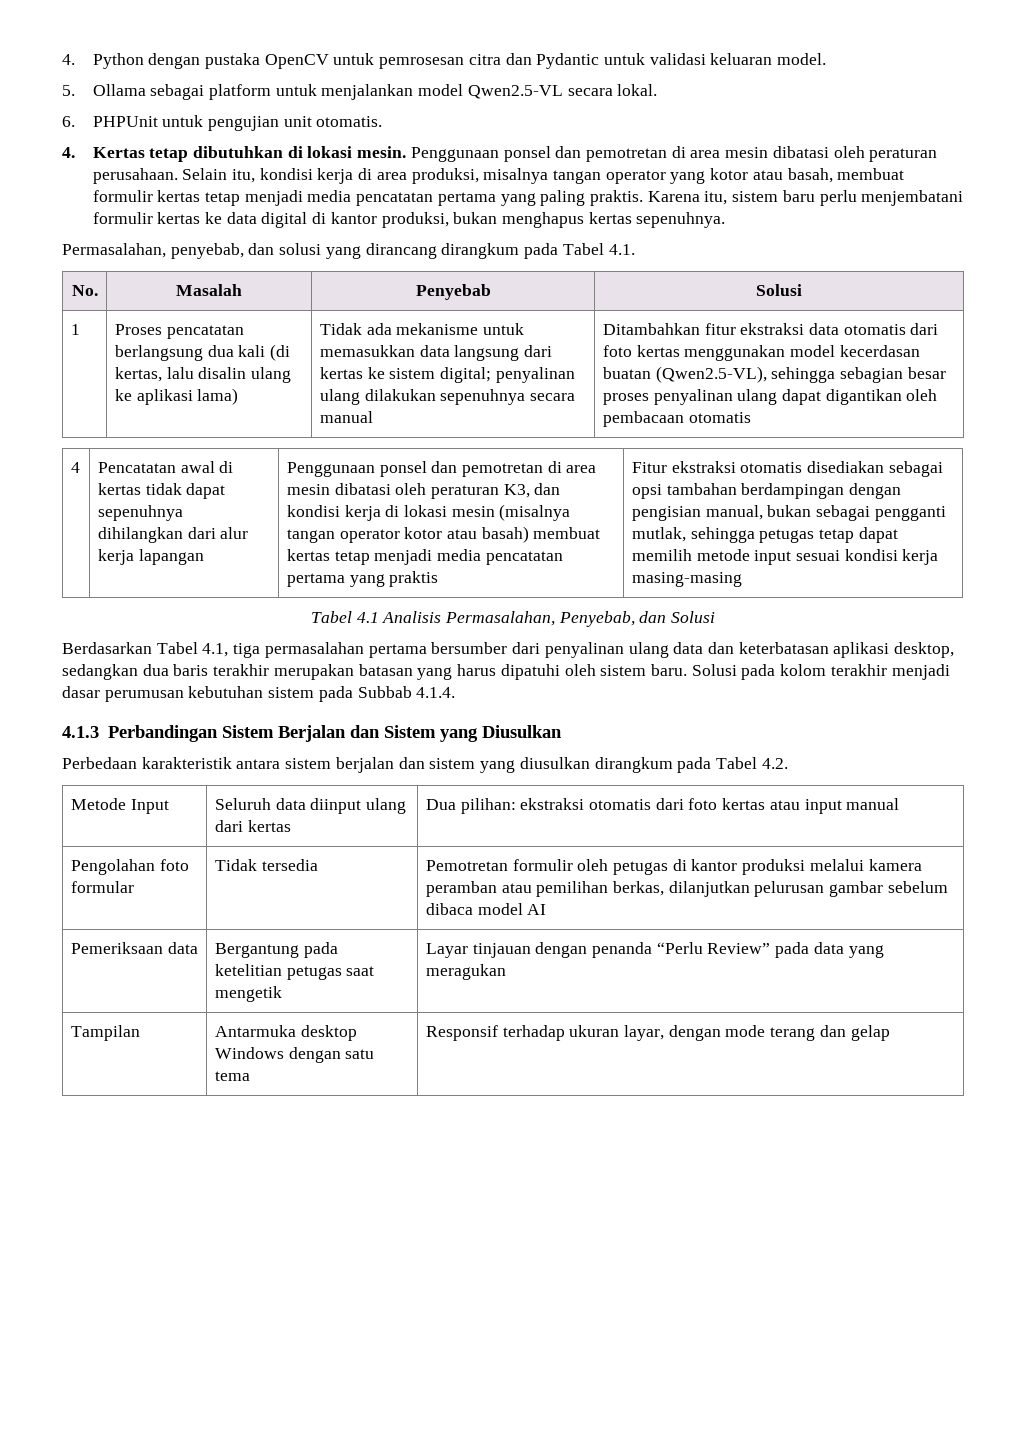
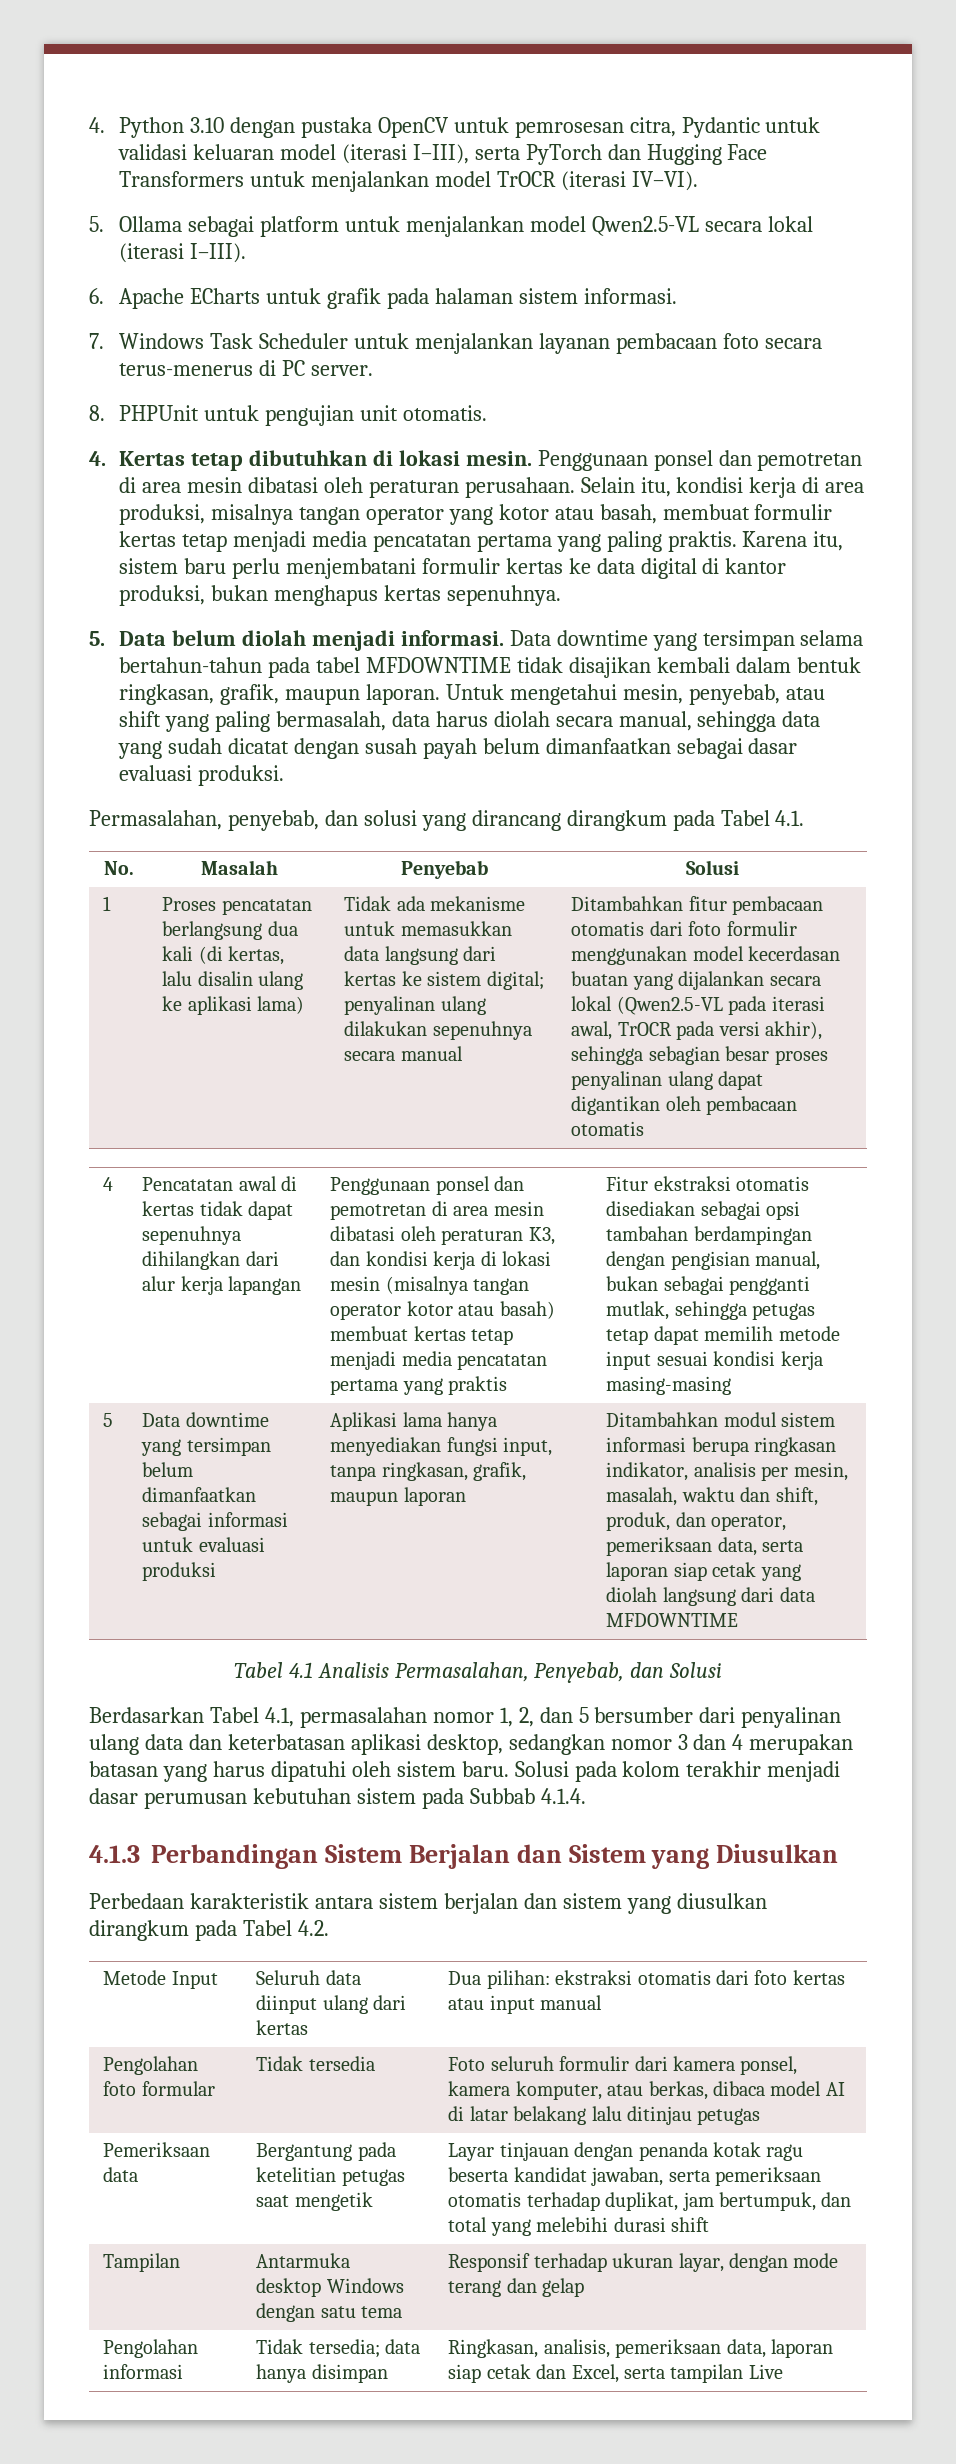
(144, 61) none -> [189,117,224,133] 3.10
[468,53,532,65] citra dan -> [629,117,676,137] citra,
[777,53,827,65] model. -> [279,144,768,165] [118,171,698,192] model (iterasi I–III), serta PyTorch dan Hugging Face Transformers untuk menjalankan model TrOCR (iterasi IV–VI).
[617,84,658,96] [62,116,75,127] lokal. // 6. -> [767,216,813,232] [118,243,246,263] [89,288,677,309] [89,333,822,354] [118,360,373,376] [89,405,105,421] lokal (iterasi I–III). // 6. Apache ECharts untuk grafik pada halaman sistem informasi. // 7. Windows Task Scheduler untuk menjalankan layanan pembacaan foto secara terus-menerus di PC server. // 8.
(726, 220) none -> [89,630,864,651] [118,657,861,678] [118,684,825,705] [118,711,821,732] [117,738,798,759] [118,765,284,786] // 5. Data belum diolah menjadi informasi. Data downtime yang tersimpan selama bertahun-tahun pada tabel MFDOWNTIME tidak disajikan kembali dalam bentuk ringkasan, grafik, maupun laporan. Untuk mengetahui mesin, penyebab, atau shift yang paling bermasalah, data harus diolah secara manual, sehingga data yang sudah dicatat dengan susah payah belum dimanfaatkan sebagai dasar evaluasi produksi.
[740,323,939,335] [602,345,680,357] ekstraksi data otomatis dari foto kertas -> [732,896,824,915] [571,921,797,936] pembacaan otomatis dari foto formulir
[655,366,767,383] (Qwen2.5-VL), -> [632,971,821,990] [571,996,825,1015] [571,1021,822,1040] yang dijalankan secara lokal (Qwen2.5-VL pada iterasi awal, TrOCR pada versi akhir),
(742, 579) none -> [103,1413,114,1427] [142,1412,269,1427] [141,1437,271,1456] [142,1462,194,1477] [142,1487,257,1502] [142,1512,288,1531] [142,1537,265,1552] [142,1562,217,1581] [330,1412,498,1431] [330,1437,553,1456] [330,1462,527,1481] [330,1487,466,1506] [606,1412,836,1427] [606,1437,837,1456] [606,1462,848,1481] [606,1487,818,1506] [606,1512,787,1531] [606,1537,804,1556] [606,1562,801,1581] [606,1587,815,1606] [606,1613,739,1627] // 5 | Data downtime yang tersimpan belum dimanfaatkan sebagai informasi untuk evaluasi produksi | Aplikasi lama hanya menyediakan fungsi input, tanpa ringkasan, grafik, maupun laporan | Ditambahkan modul sistem informasi berupa ringkasan indikator, analisis per mesin, masalah, waktu dan shift, produk, dan operator, pemeriksaan data, serta laporan siap cetak yang diolah langsung dari data MFDOWNTIME
[233,642,427,658] tiga permasalahan pertama -> [299,1707,589,1728] permasalahan nomor 1, 2, dan 5
[142,664,270,676] dua baris terakhir -> [610,1734,744,1750] nomor 3 dan 4
[425,859,922,875] [425,881,948,897] [425,903,547,915] Pemotretan formulir oleh petugas di kantor produksi melalui kamera peramban atau pemilihan berkas, dilanjutkan pelurusan gambar sebelum dibaca model AI -> [448,2056,798,2075] [448,2081,845,2100] [448,2106,761,2125] Foto seluruh formulir dari kamera ponsel, kamera komputer, atau berkas, dibaca model AI di latar belakang lalu ditinjau petugas
[656,942,884,958] [425,964,506,980] “Perlu Review” pada data yang meragukan -> [712,2142,804,2161] [448,2167,821,2186] [448,2192,852,2211] [448,2217,709,2236] kotak ragu beserta kandidat jawaban, serta pemeriksaan otomatis terhadap duplikat, jam bertumpuk, dan total yang melebihi durasi shift
(890, 1033) none -> [103,2339,199,2358] [103,2364,184,2379] [256,2339,421,2358] [256,2364,388,2383] [448,2339,833,2358] [448,2364,783,2383] // Pengolahan informasi | Tidak tersedia; data hanya disimpan | Ringkasan, analisis, pemeriksaan data, laporan siap cetak dan Excel, serta tampilan Live

